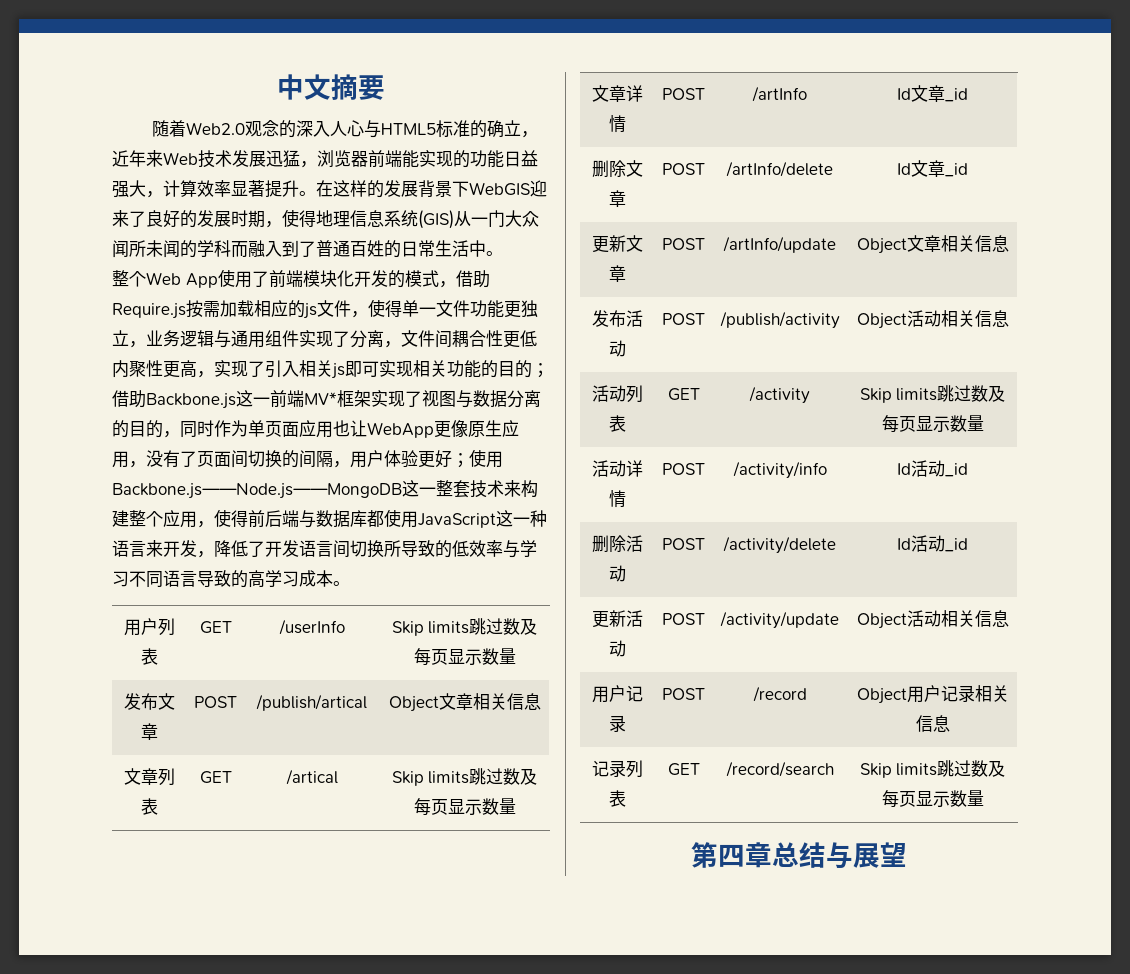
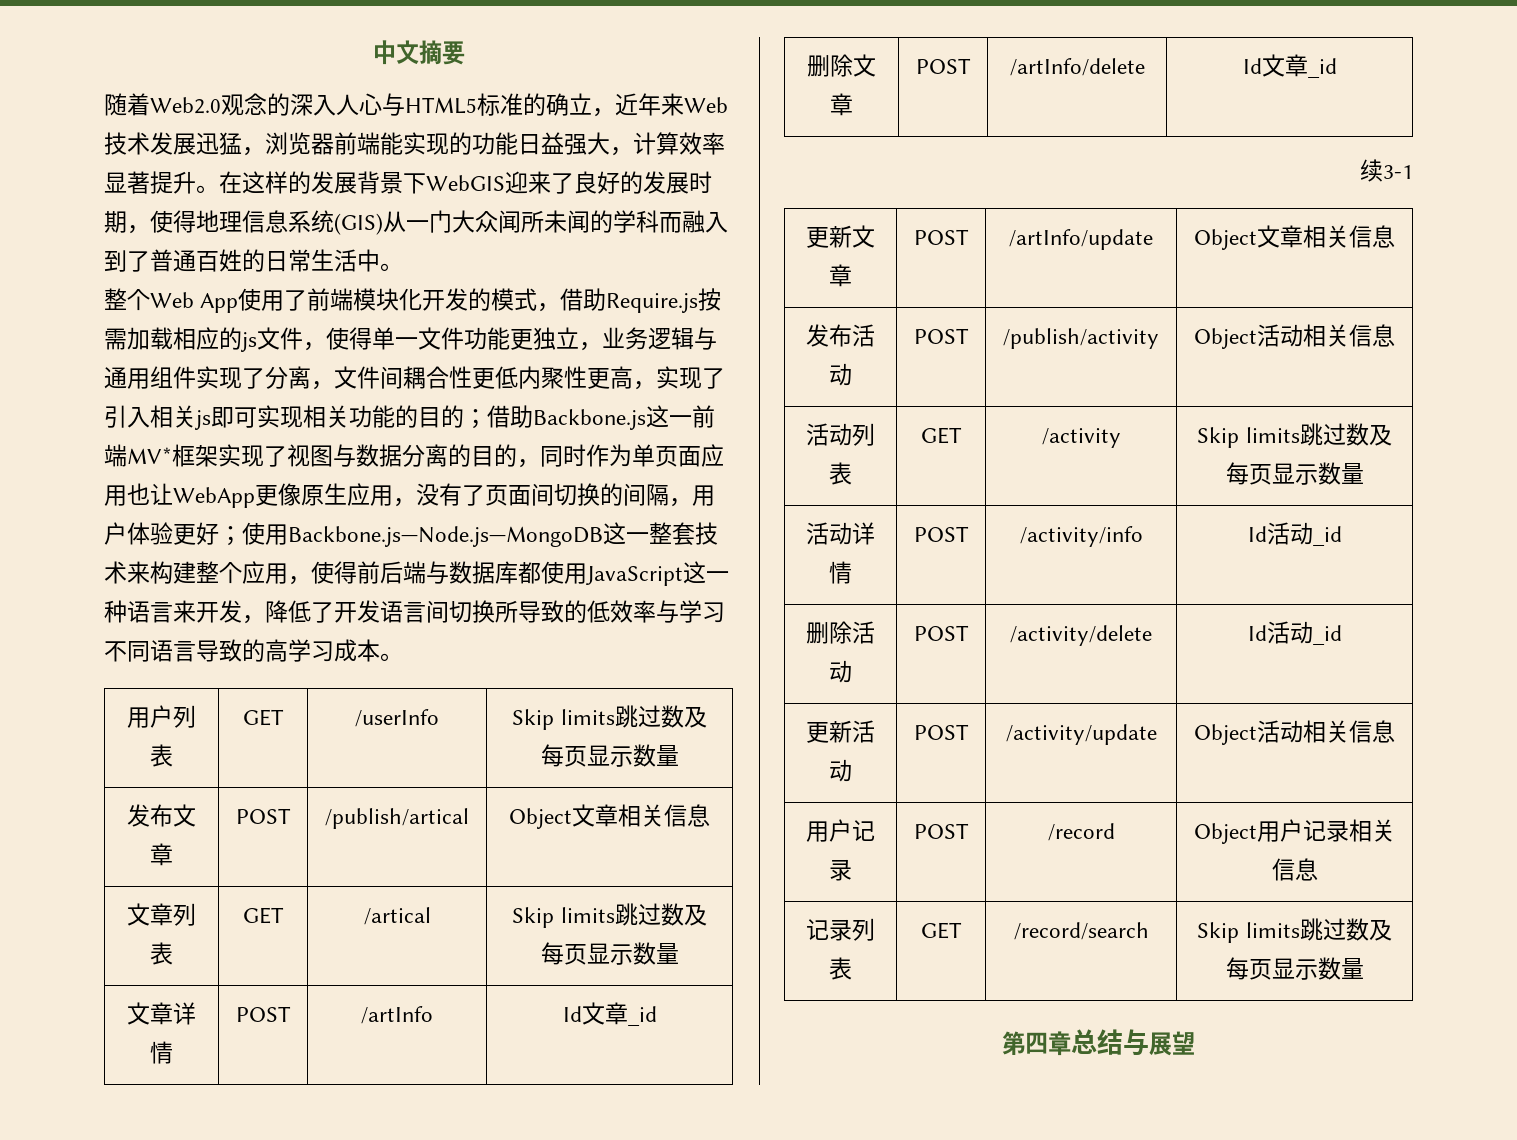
[112,483,402,499] Backbone.js——Node.js——MongoDB -> [288,526,603,547] Backbone.js—Node.js—MongoDB
(968, 170) none -> [1360,159,1413,182] // 续3-1

